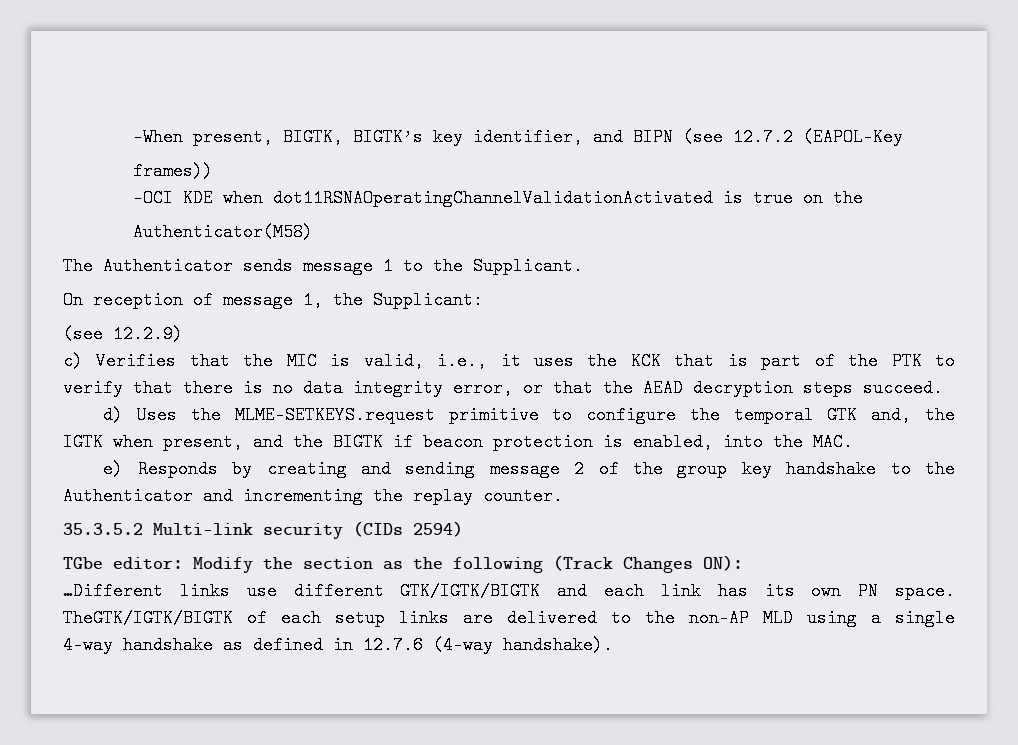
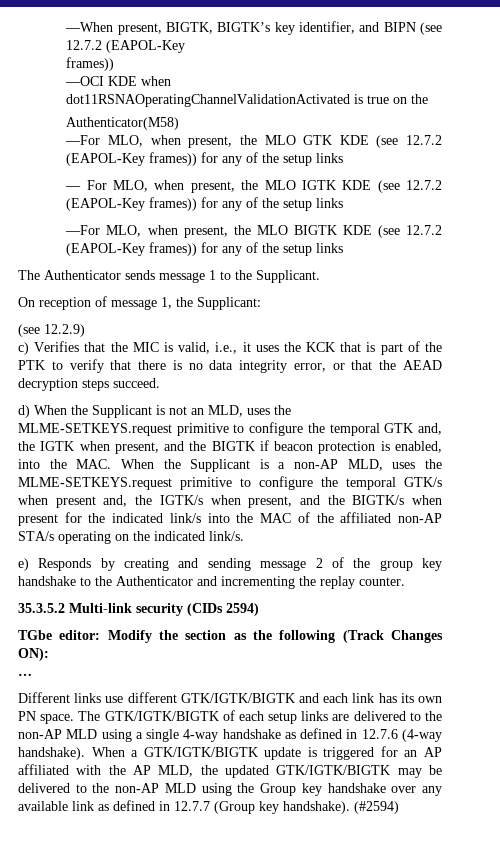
(314, 232) none -> [65,135,443,148] [66,152,344,166] [65,180,442,193] [66,197,344,211] [65,225,443,238] [66,242,344,256] // —For MLO, when present, the MLO GTK KDE (see 12.7.2 (EAPOL-Key frames)) for any of the setup links // — For MLO, when present, the MLO IGTK KDE (see 12.7.2 (EAPOL-Key frames)) for any of the setup links // —For MLO, when present, the MLO BIGTK KDE (see 12.7.2 (EAPOL-Key frames)) for any of the setup links
[137,406,178,424] Uses -> [34,405,270,418] When the Supplicant is not an MLD, uses
(853, 442) none -> [120,459,442,472] [18,476,442,490] [18,495,442,508] [18,512,443,526] [18,531,244,544] When the Supplicant is a non-AP MLD, uses the MLME-SETKEYS.request primitive to configure the temporal GTK/s when present and, the IGTK/s when present, and the BIGTK/s when present for the indicated link/s into the MAC of the affiliated non-AP STA/s operating on the indicated link/s.
[63,582,163,600] …Different -> [18,673,32,676] [18,692,70,703] … // Different
[63,609,233,627] TheGTK/IGTK/BIGTK -> [78,711,219,721] The GTK/IGTK/BIGTK
(613, 645) none -> [91,746,442,760] [18,764,442,778] [18,783,443,796] [18,800,399,814] When a GTK/IGTK/BIGTK update is triggered for an AP affiliated with the AP MLD, the updated GTK/IGTK/BIGTK may be delivered to the non-AP MLD using the Group key handshake over any available link as defined in 12.7.7 (Group key handshake). (#2594)

